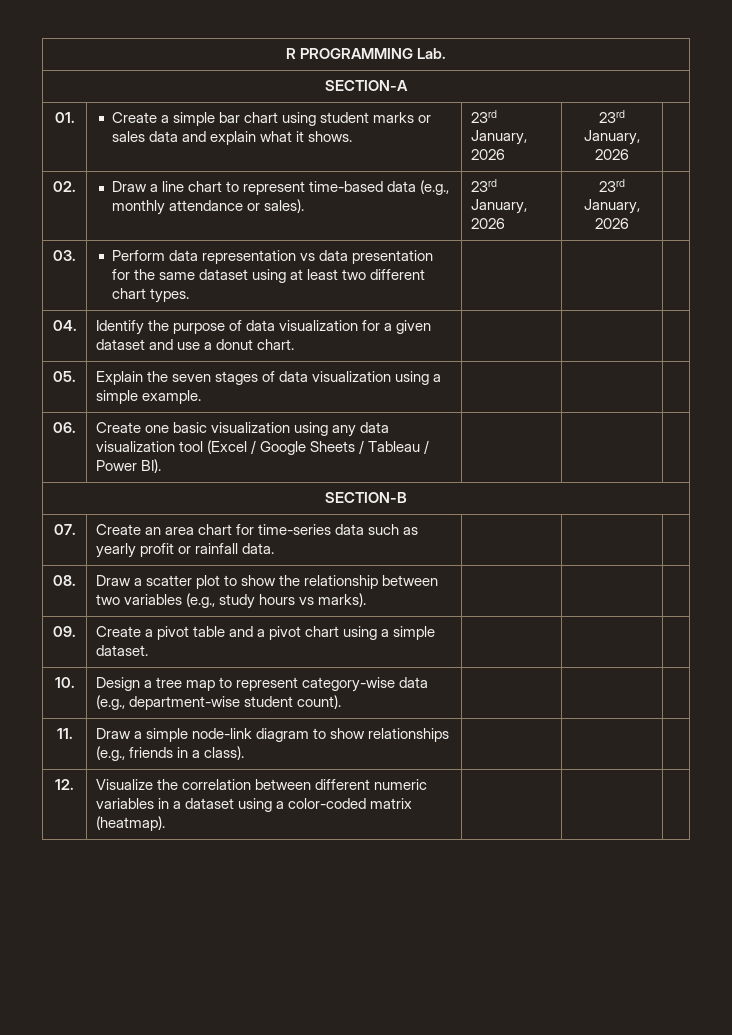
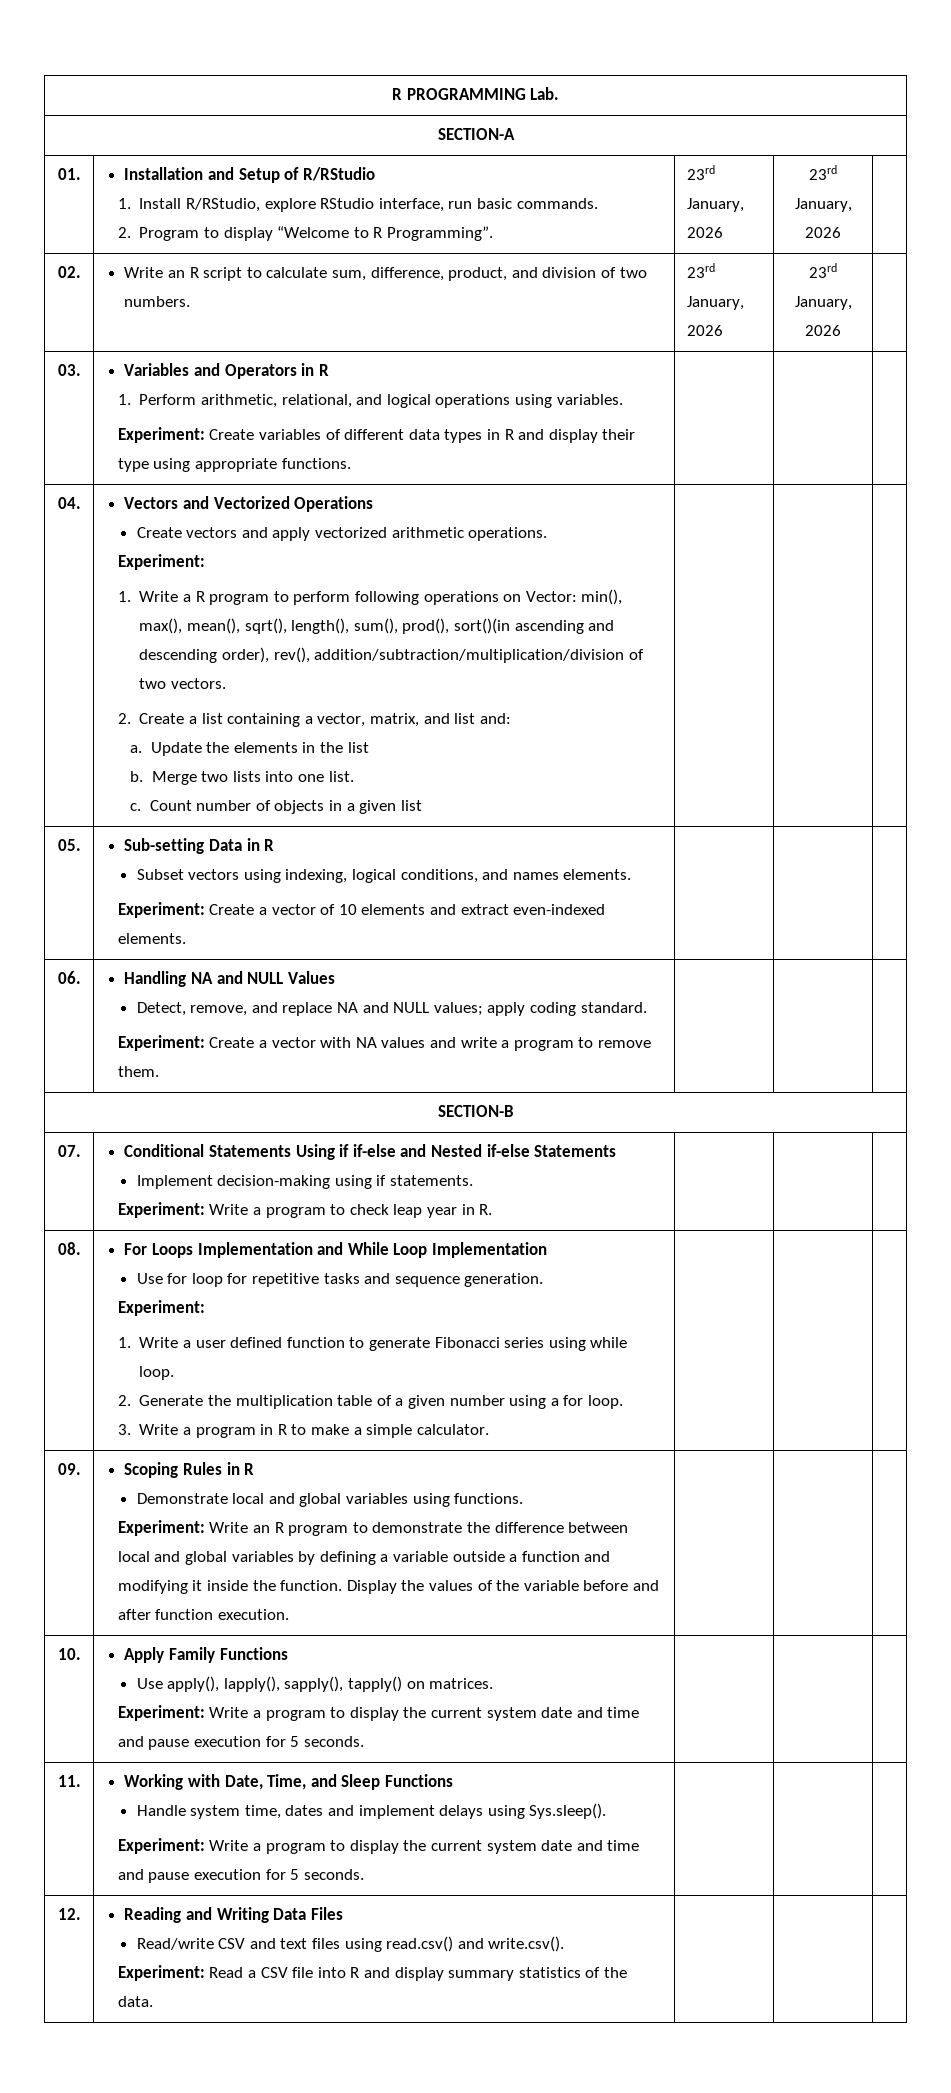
[112,112,432,126] [112,131,353,145] Create a simple bar chart using student marks or sales data and explain what it shows. -> [124,167,375,183] [117,198,598,212] [117,226,493,241] Installation and Setup of R/RStudio // 1. Install R/RStudio, explore RStudio interface, run basic commands. // 2. Program to display “Welcome to R Programming”.
[112,180,450,195] [112,199,305,215] Draw a line chart to represent time-based data (e.g., monthly attendance or sales). -> [124,267,647,281] [124,296,191,307] Write an R script to calculate sum, difference, product, and division of two numbers.
[112,250,434,264] [112,269,426,283] [112,288,190,303] [52,320,77,331] [95,320,431,335] [95,339,294,350] [53,371,76,382] [95,371,441,385] [95,390,201,404] [53,422,76,433] [95,422,389,437] [95,440,429,455] [95,459,161,473] [325,492,407,503] [53,524,76,535] [95,524,418,535] [95,543,274,558] [53,575,76,586] [95,575,438,589] [95,593,366,609] [53,626,76,637] [95,626,436,640] [95,645,148,656] [54,677,75,688] [95,677,428,692] [95,695,341,710] [56,728,73,739] [95,728,449,742] [95,746,244,761] [55,779,74,790] [95,779,427,790] [95,798,412,812] [95,816,165,831] Perform data representation vs data presentation for the same dataset using at least two different chart types. | | | // 04. | Identify the purpose of data visualization for a given dataset and use a donut chart. | | | // 05. | Explain the seven stages of data visualization using a simple example. | | | // 06. | Create one basic visualization using any data visualization tool (Excel / Google Sheets / Tableau / Power BI). | | | // SECTION-B // 07. | Create an area chart for time-series data such as yearly profit or rainfall data. | | | // 08. | Draw a scatter plot to show the relationship between two variables (e.g., study hours vs marks). | | | // 09. | Create a pivot table and a pivot chart using a simple dataset. | | | // 10. | Design a tree map to represent category-wise data (e.g., department-wise student count). | | | // 11. | Draw a simple node-link diagram to show relationships (e.g., friends in a class). | | | // 12. | Visualize the correlation between different numeric variables in a dataset using a color-coded matrix (heatmap). -> [124,363,329,379] [117,394,623,408] [117,427,636,443] [117,458,351,472] [57,497,81,509] [124,496,374,512] [136,527,548,541] [117,554,205,570] [117,589,623,605] [139,618,615,634] [139,647,644,663] [139,678,226,689] [117,713,511,727] [130,742,369,756] [130,771,354,785] [130,800,422,814] [57,839,81,851] [124,838,275,854] [136,869,632,883] [117,902,606,918] [117,933,186,944] [57,971,81,984] [124,971,335,987] [136,1002,647,1016] [117,1035,651,1051] [117,1066,159,1077] [437,1105,514,1117] [57,1145,81,1157] [124,1144,617,1160] [136,1175,473,1189] [117,1202,493,1218] [57,1242,81,1255] [124,1242,547,1258] [136,1273,544,1287] [117,1300,205,1316] [117,1337,628,1351] [139,1366,175,1380] [117,1395,623,1409] [117,1424,489,1438] [57,1463,81,1475] [124,1462,255,1478] [136,1493,524,1507] [117,1520,629,1536] [117,1551,611,1565] [117,1580,659,1594] [117,1609,290,1620] [57,1648,81,1660] [124,1647,288,1663] [136,1676,494,1692] [117,1705,640,1721] [117,1736,364,1750] [57,1775,81,1787] [124,1774,453,1790] [136,1803,607,1819] [117,1838,640,1854] [117,1869,364,1883] [57,1908,81,1920] [124,1907,343,1923] [136,1936,565,1952] [117,1965,627,1981] [117,1996,153,2007] Variables and Operators in R // 1. Perform arithmetic, relational, and logical operations using variables. // Experiment: Create variables of different data types in R and display their type using appropriate functions. | | | // 04. | Vectors and Vectorized Operations // Create vectors and apply vectorized arithmetic operations. // Experiment: // 1. Write a R program to perform following operations on Vector: min(), max(), mean(), sqrt(), length(), sum(), prod(), sort()(in ascending and descending order), rev(), addition/subtraction/multiplication/division of two vectors. // 2. Create a list containing a vector, matrix, and list and: // a. Update the elements in the list // b. Merge two lists into one list. // c. Count number of objects in a given list | | | // 05. | Sub-setting Data in R // Subset vectors using indexing, logical conditions, and names elements. // Experiment: Create a vector of 10 elements and extract even-indexed elements. | | | // 06. | Handling NA and NULL Values // Detect, remove, and replace NA and NULL values; apply coding standard. // Experiment: Create a vector with NA values and write a program to remove them. | | | // SECTION-B // 07. | Conditional Statements Using if if-else and Nested if-else Statements // Implement decision-making using if statements. // Experiment: Write a program to check leap year in R. | | | // 08. | For Loops Implementation and While Loop Implementation // Use for loop for repetitive tasks and sequence generation. // Experiment: // 1. Write a user defined function to generate Fibonacci series using while loop. // 2. Generate the multiplication table of a given number using a for loop. // 3. Write a program in R to make a simple calculator. | | | // 09. | Scoping Rules in R // Demonstrate local and global variables using functions. // Experiment: Write an R program to demonstrate the difference between local and global variables by defining a variable outside a function and modifying it inside the function. Display the values of the variable before and after function execution. | | | // 10. | Apply Family Functions // Use apply(), lapply(), sapply(), tapply() on matrices. // Experiment: Write a program to display the current system date and time and pause execution for 5 seconds. | | | // 11. | Working with Date, Time, and Sleep Functions // Handle system time, dates and implement delays using Sys.sleep(). // Experiment: Write a program to display the current system date and time and pause execution for 5 seconds. | | | // 12. | Reading and Writing Data Files // Read/write CSV and text files using read.csv() and write.csv(). // Experiment: Read a CSV file into R and display summary statistics of the data.

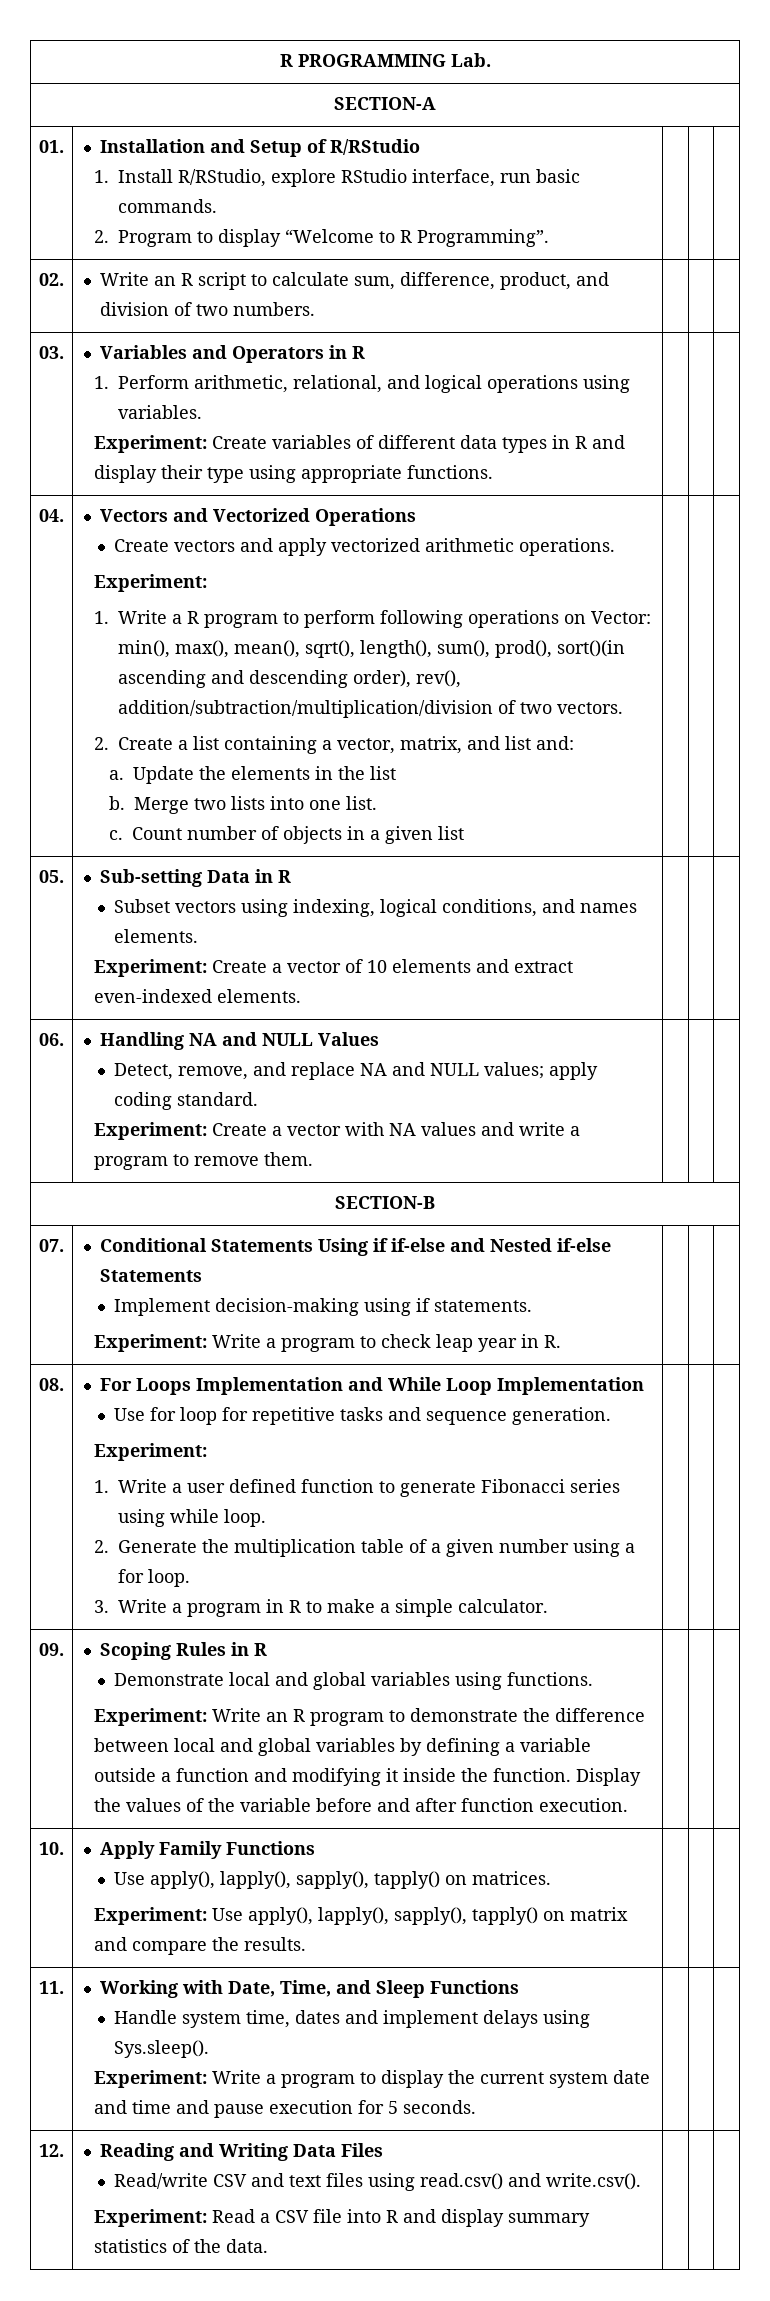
[686,165,715,180] [686,198,744,212] [686,227,723,238] [809,165,837,180] [794,198,852,212] [805,227,841,238] 23rd January, 2026 | 23rd January, 2026 -> (550, 238) |
[686,263,715,278] [686,296,744,310] [686,325,723,336] [809,263,837,278] [794,296,852,310] [805,325,841,336] 23rd January, 2026 | 23rd January, 2026 -> (316, 309) |
[209,1707,640,1721] [117,1736,364,1750] Write a program to display the current system date and time and pause execution for 5 seconds. -> [212,1907,629,1925] [94,1937,307,1955] Use apply(), lapply(), sapply(), tapply() on matrix and compare the results.

